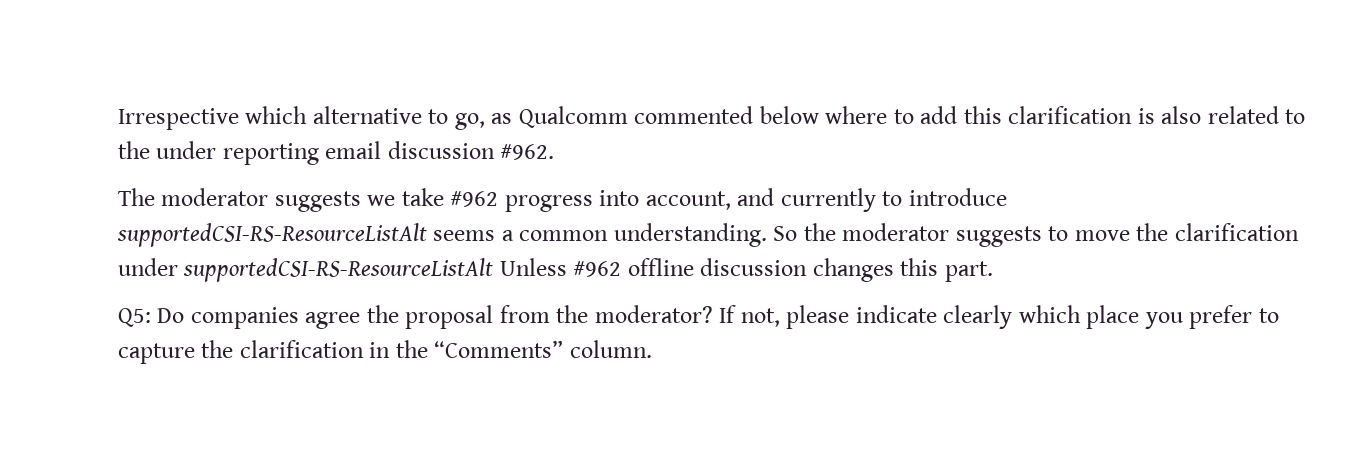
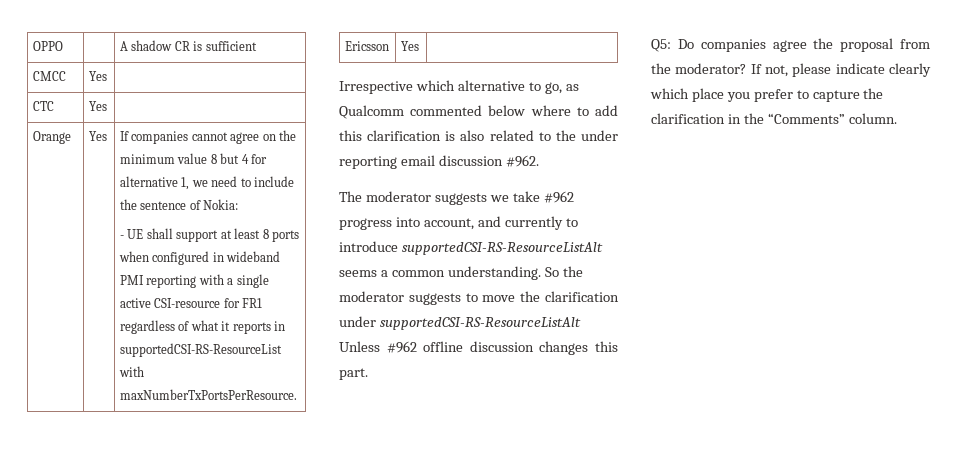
(118, 119) none -> [32,41,63,51] [119,40,257,51] [32,71,66,81] [88,71,107,81] [32,101,54,111] [88,101,107,111] [32,131,71,144] [88,131,107,141] [119,130,297,144] [119,153,268,164] [119,176,295,190] [119,199,239,210] [119,228,300,242] [118,251,281,265] [119,274,269,288] [119,298,263,308] [119,320,286,334] [119,343,282,357] [118,366,144,377] [119,389,297,400] [344,41,389,51] [400,41,419,51] OPPO | | A shadow CR is sufficient // CMCC | Yes | // CTC | Yes | // Orange | Yes | If companies cannot agree on the minimum value 8 but 4 for alternative 1, we need to include the sentence of Nokia: // - UE shall support at least 8 ports when configured in wideband PMI reporting with a single active CSI-resource for FR1 regardless of what it reports in supportedCSI-RS-ResourceList with maxNumberTxPortsPerResource. // Ericsson | Yes | //

